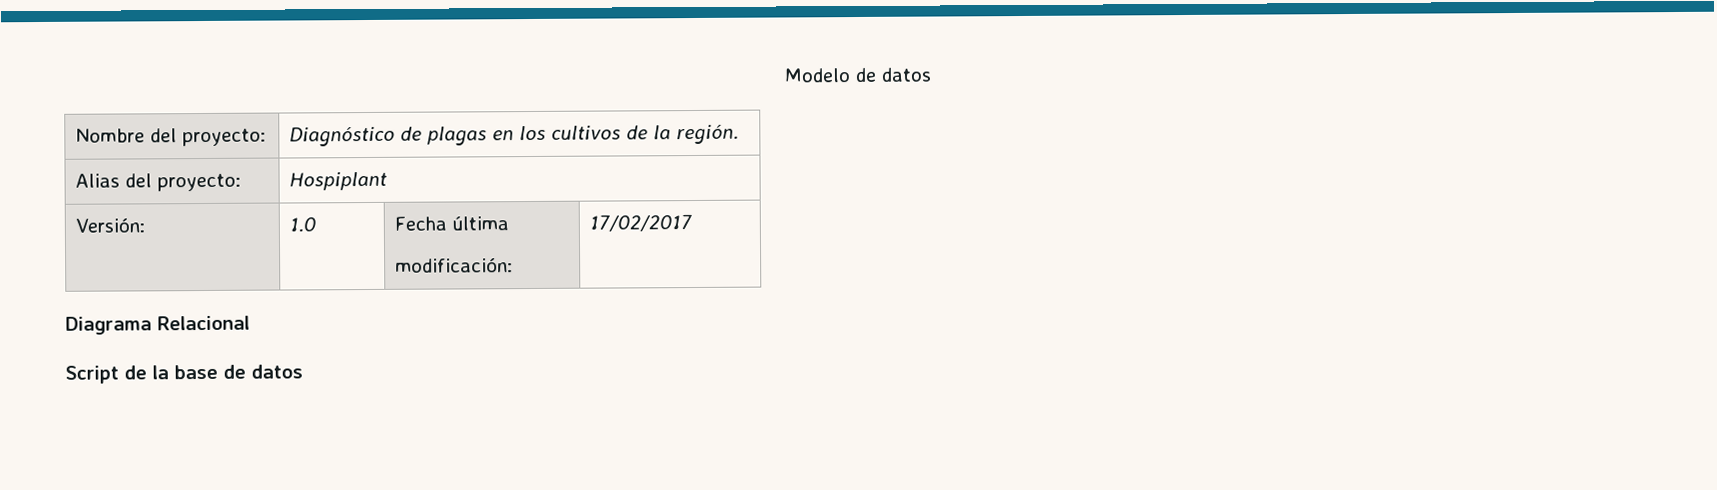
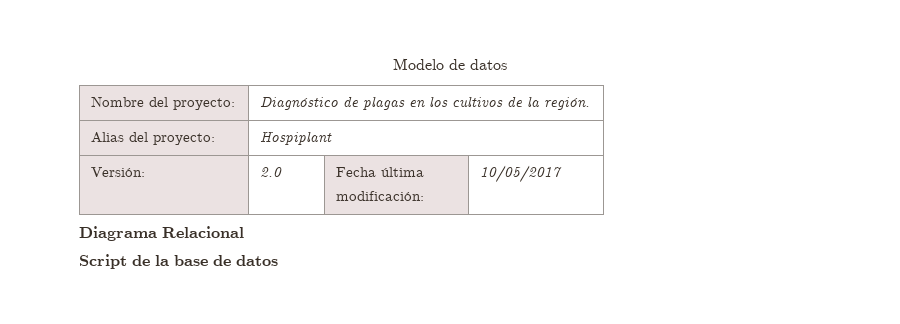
[288,217,316,233] 1.0 -> [259,167,282,177] 2.0
[588,214,692,232] 17/02/2017 -> [479,165,562,183] 10/05/2017

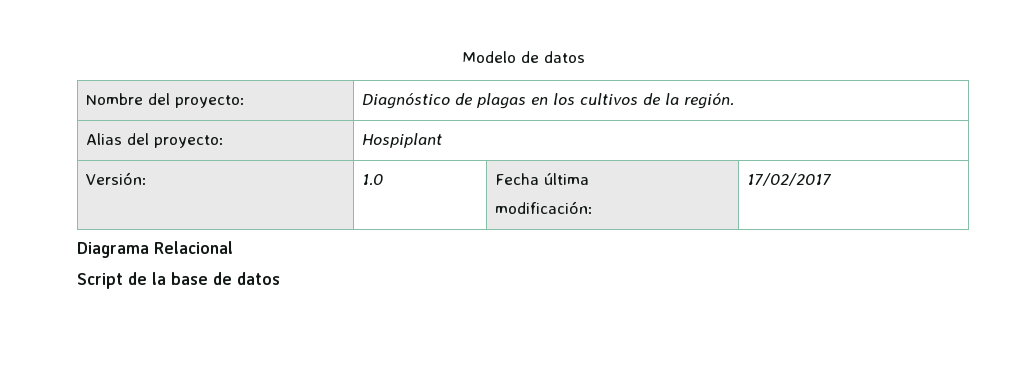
[259,167,282,177] 2.0 -> [361,174,383,186] 1.0
[479,165,562,183] 10/05/2017 -> [746,173,832,186] 17/02/2017

